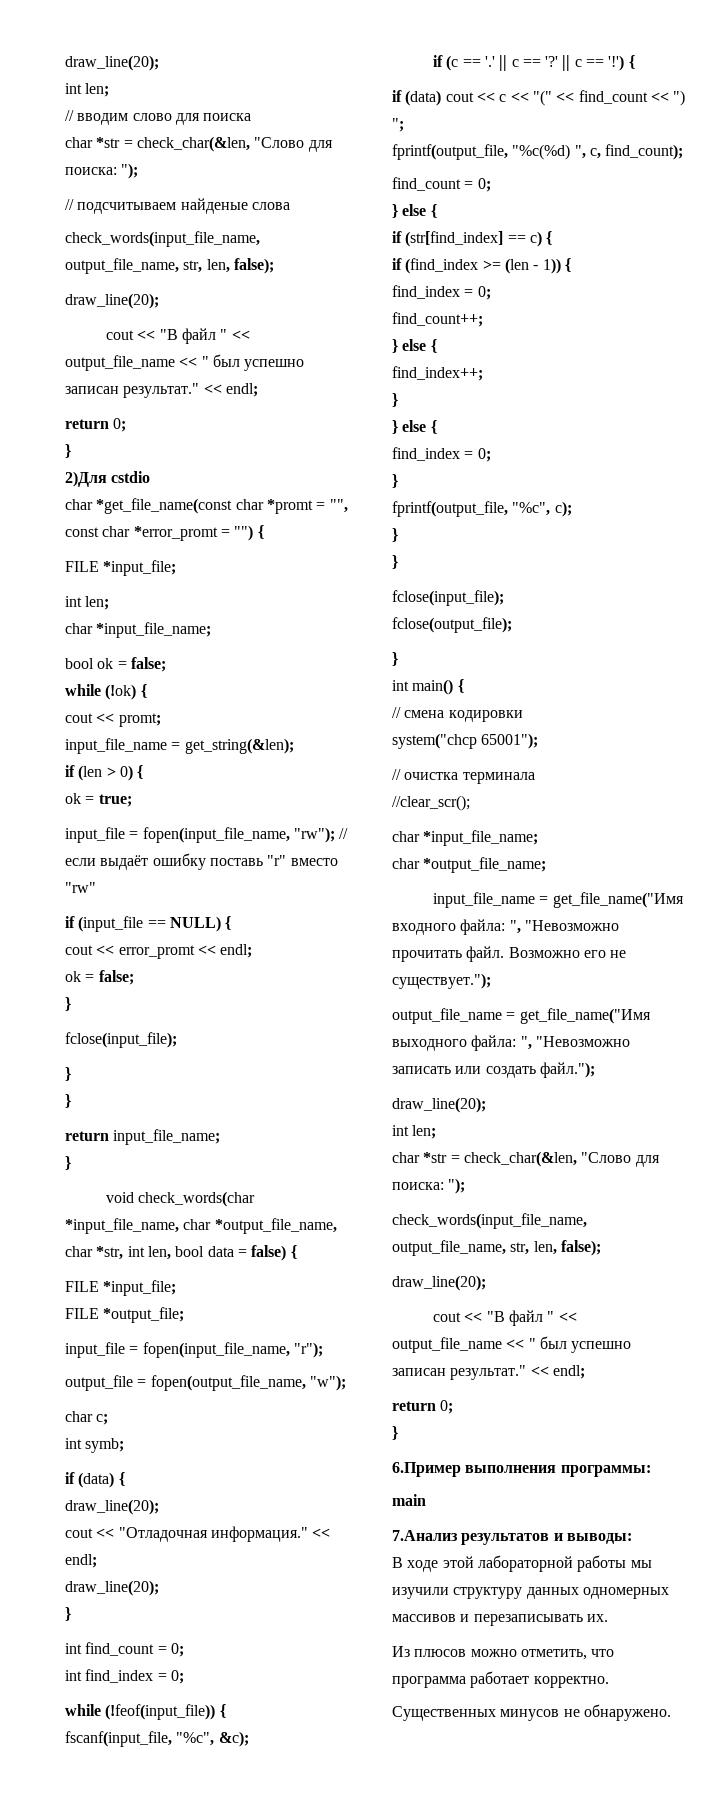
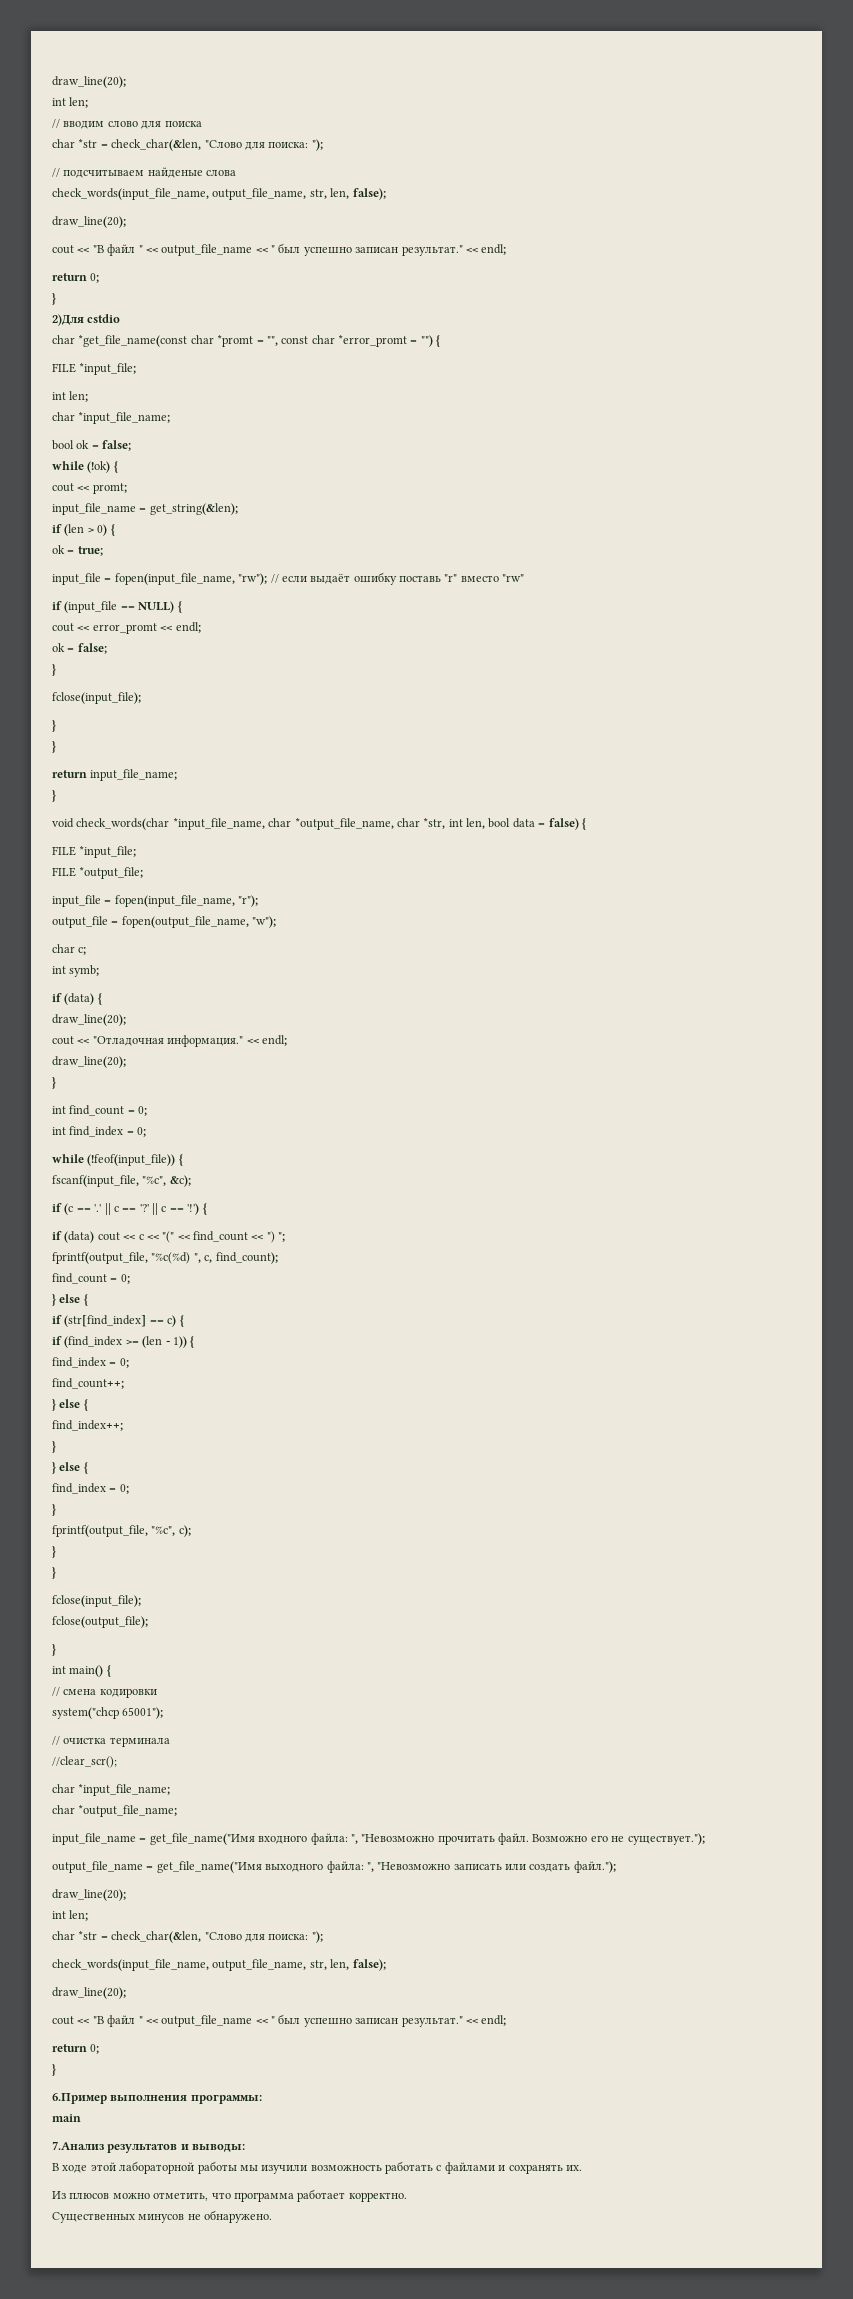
[453,1587,669,1599] [392,1614,583,1626] структуру данных одномерных массивов и перезаписывать -> [310,2161,563,2174] возможность работать с файлами и сохранять

